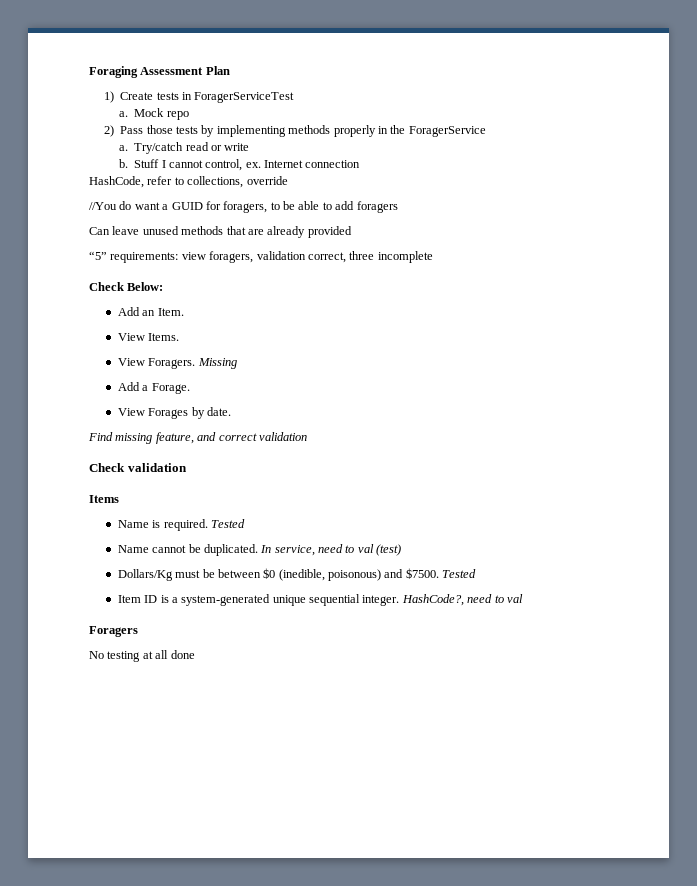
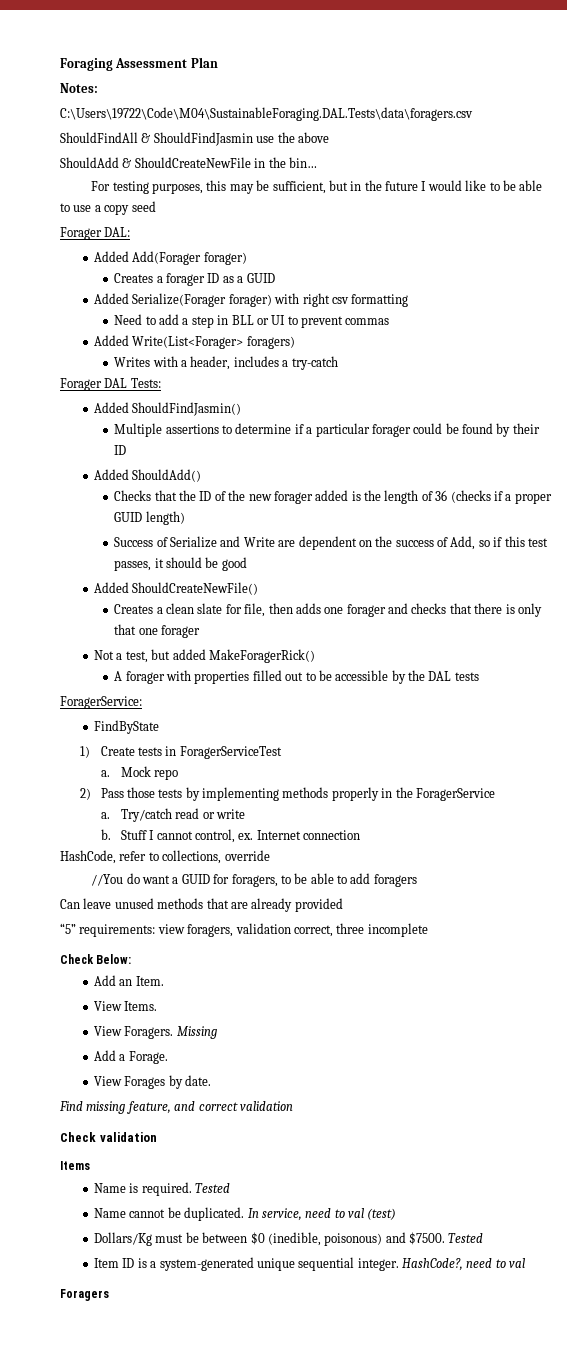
(230, 70) none -> [60,83,98,93] [60,107,473,121] [60,132,329,146] [60,157,317,168] [91,180,543,194] [60,201,156,215] [60,227,131,240] [94,251,247,265] [114,273,275,286] [94,293,409,307] [114,314,390,328] [94,335,295,349] [114,356,338,370] [60,378,161,391] [94,402,242,416] [114,423,540,437] [114,445,127,455] [94,469,202,482] [114,490,552,504] [114,511,185,525] [114,536,548,550] [114,557,247,571] [94,582,259,595] [114,603,542,617] [114,624,201,638] [94,649,315,663] [114,670,479,684] [60,696,142,709] [94,720,160,734] // Notes: // C:\Users\19722\Code\M04\SustainableForaging.DAL.Tests\data\foragers.csv // ShouldFindAll & ShouldFindJasmin use the above // ShouldAdd & ShouldCreateNewFile in the bin… // For testing purposes, this may be sufficient, but in the future I would like to be able to use a copy seed // Forager DAL: // Added Add(Forager forager) // Creates a forager ID as a GUID // Added Serialize(Forager forager) with right csv formatting // Need to add a step in BLL or UI to prevent commas // Added Write(List<Forager> foragers) // Writes with a header, includes a try-catch // Forager DAL Tests: // Added ShouldFindJasmin() // Multiple assertions to determine if a particular forager could be found by their ID // Added ShouldAdd() // Checks that the ID of the new forager added is the length of 36 (checks if a proper GUID length) // Success of Serialize and Write are dependent on the success of Add, so if this test passes, it should be good // Added ShouldCreateNewFile() // Creates a clean slate for file, then adds one forager and checks that there is only that one forager // Not a test, but added MakeForagerRick() // A forager with properties filled out to be accessible by the DAL tests // ForagerService: // FindByState
[89,650,195,662] // No testing at all done -> (109, 1295) none

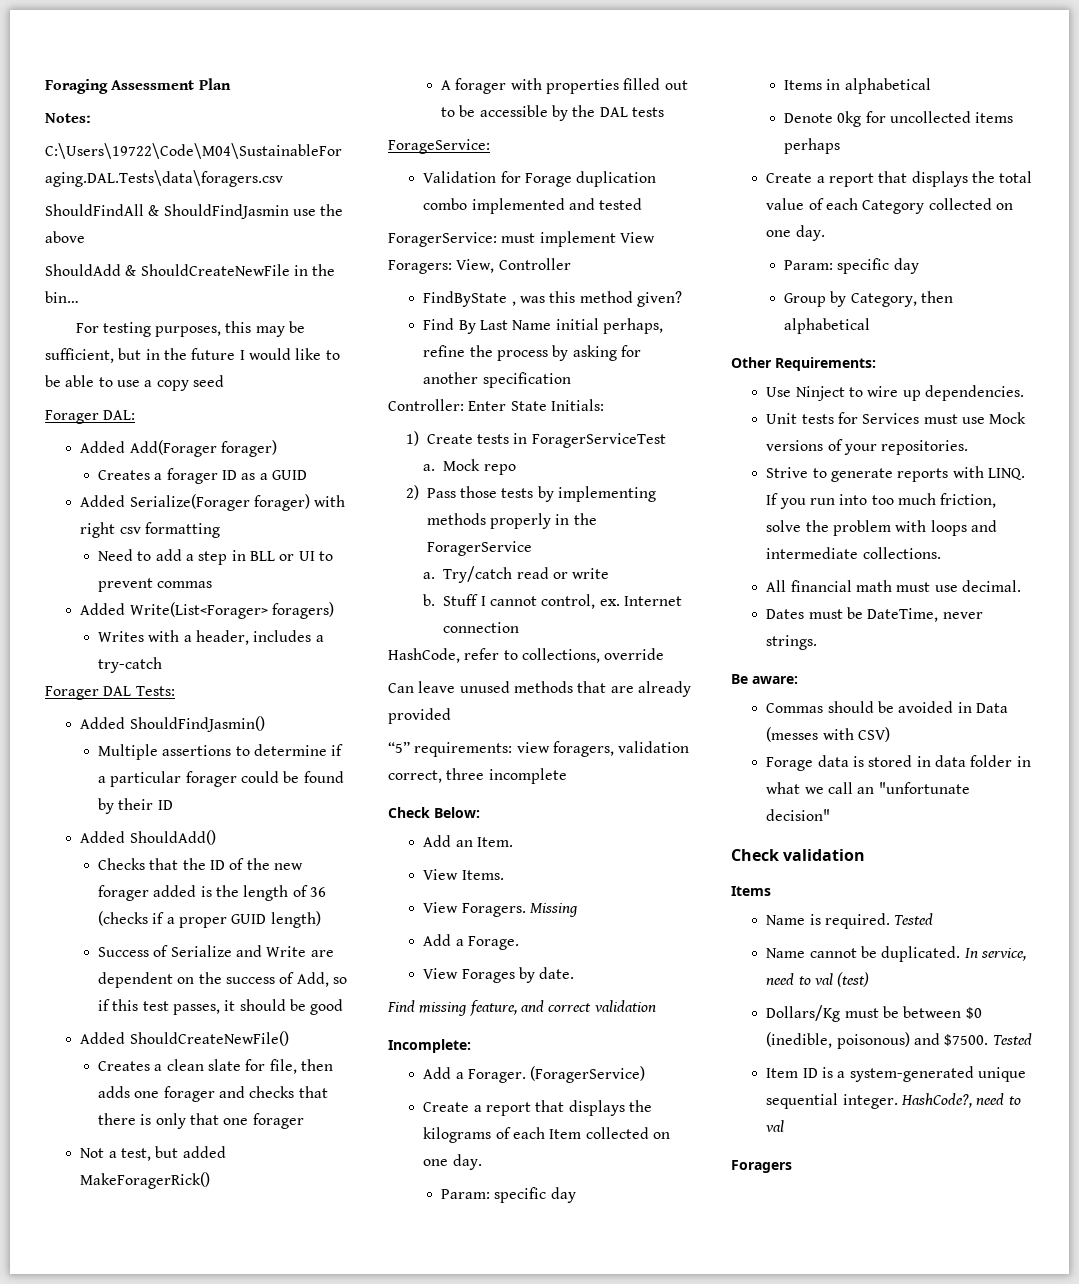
[60,696,142,709] [94,720,160,734] ForagerService: // FindByState -> [388,139,490,154] [423,171,657,187] [423,198,643,214] [388,231,655,247] [388,258,571,274] [423,291,682,307] [423,318,663,334] [423,345,641,361] [423,372,571,388] [388,399,604,411] ForageService: // Validation for Forage duplication combo implemented and tested // ForagerService: must implement View Foragers: View, Controller // FindByState , was this method given? // Find By Last Name initial perhaps, refine the process by asking for another specification // Controller: Enter State Initials:
[91,873,417,887] // //You do want a GUID for foragers, to be able to add foragers -> (665, 654) none
(293, 1106) none -> [388,1039,471,1053] [423,1066,646,1083] [423,1100,652,1116] [423,1127,670,1143] [423,1154,482,1170] [440,1187,576,1203] [783,78,931,94] [783,111,1014,127] [783,138,840,154] [766,171,1033,187] [766,198,1013,214] [766,225,825,241] [783,258,919,274] [783,291,953,307] [783,318,870,334] [731,357,876,371] [766,385,1024,401] [766,412,1027,424] [766,439,969,455] [766,466,1025,482] [766,493,997,509] [766,520,997,536] [766,547,941,559] [766,580,1021,592] [766,607,983,622] [766,635,818,650] [731,674,798,684] [766,701,1008,713] [766,727,890,742] [766,755,1031,771] [766,782,970,794] [766,809,831,821] // Incomplete: // Add a Forager. (ForagerService) // Create a report that displays the kilograms of each Item collected on one day. // Param: specific day // Items in alphabetical // Denote 0kg for uncollected items perhaps // Create a report that displays the total value of each Category collected on one day. // Param: specific day // Group by Category, then alphabetical // Other Requirements: // Use Ninject to wire up dependencies. // Unit tests for Services must use Mock versions of your repositories. // Strive to generate reports with LINQ. If you run into too much friction, solve the problem with loops and intermediate collections. // All financial math must use decimal. // Dates must be DateTime, never strings. // Be aware: // Commas should be avoided in Data (messes with CSV) // Forage data is stored in data folder in what we call an "unfortunate decision"

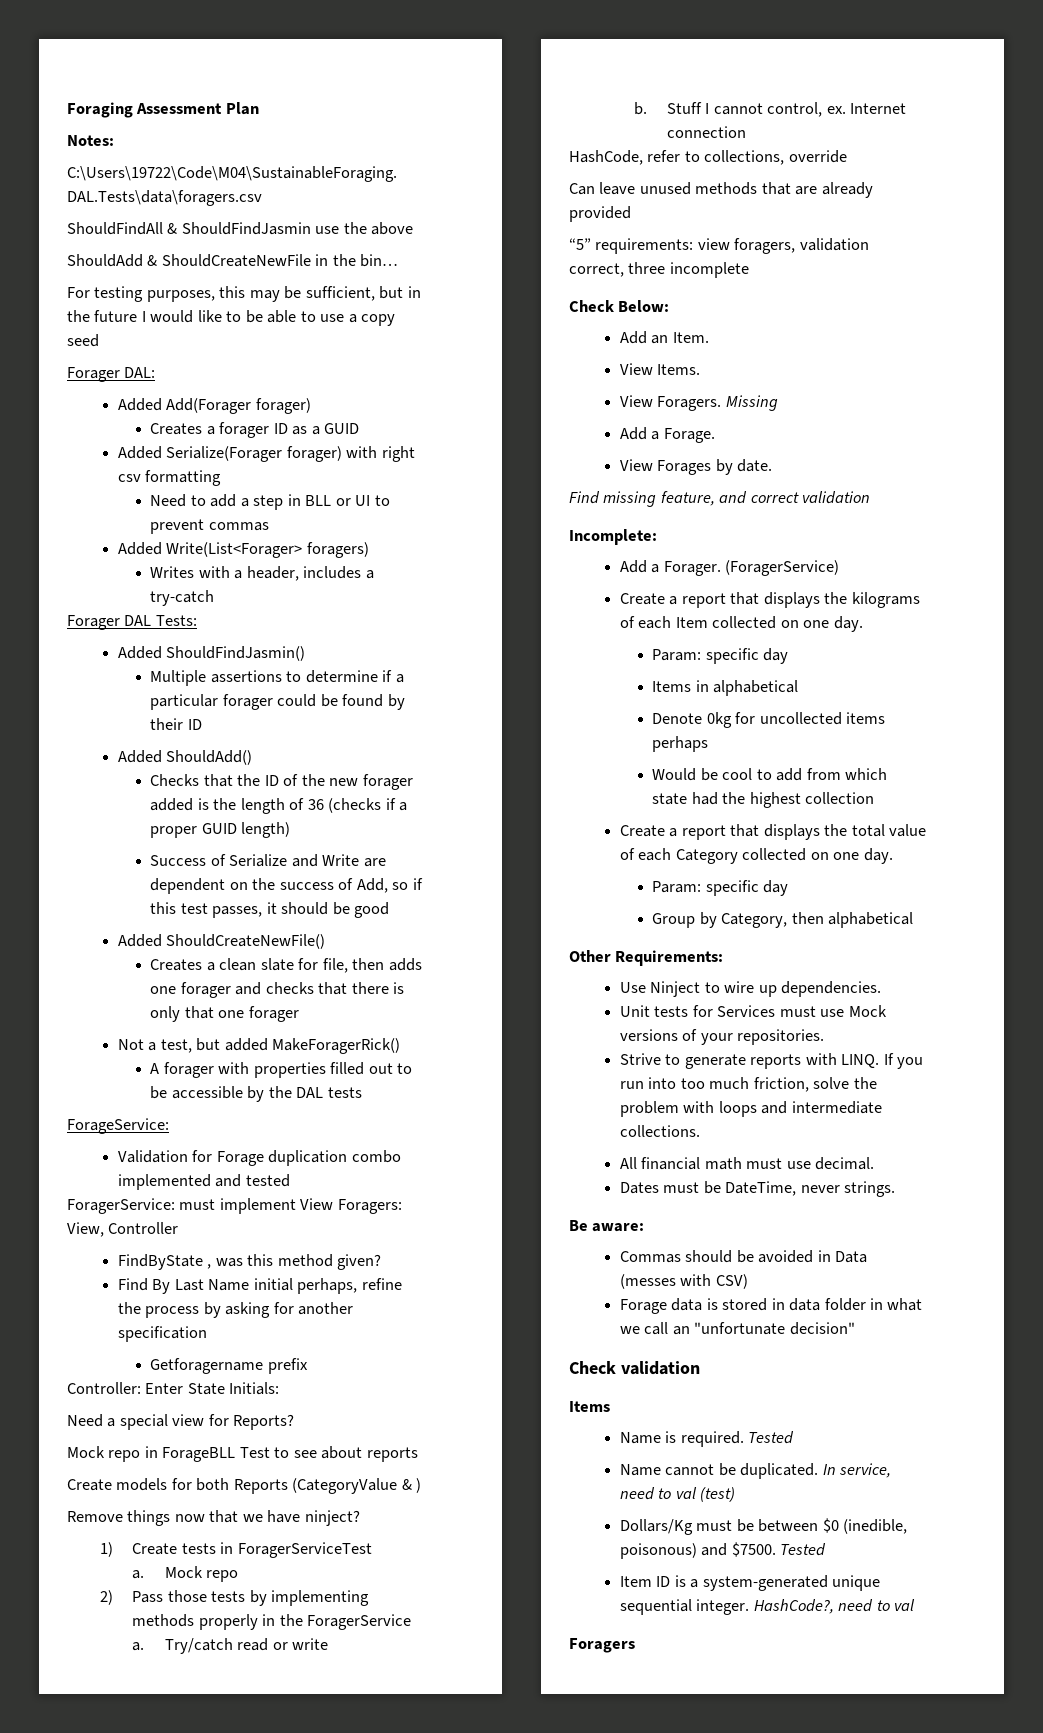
(571, 380) none -> [150,1358,308,1374] // Getforagername prefix
(604, 405) none -> [67,1414,295,1430] [67,1446,418,1462] [67,1478,422,1494] [67,1510,360,1526] // Need a special view for Reports? // Mock repo in ForageBLL Test to see about reports // Create models for both Reports (CategoryValue & ) // Remove things now that we have ninject?
(840, 146) none -> [652,768,888,781] [652,792,875,808] // Would be cool to add from which state had the highest collection

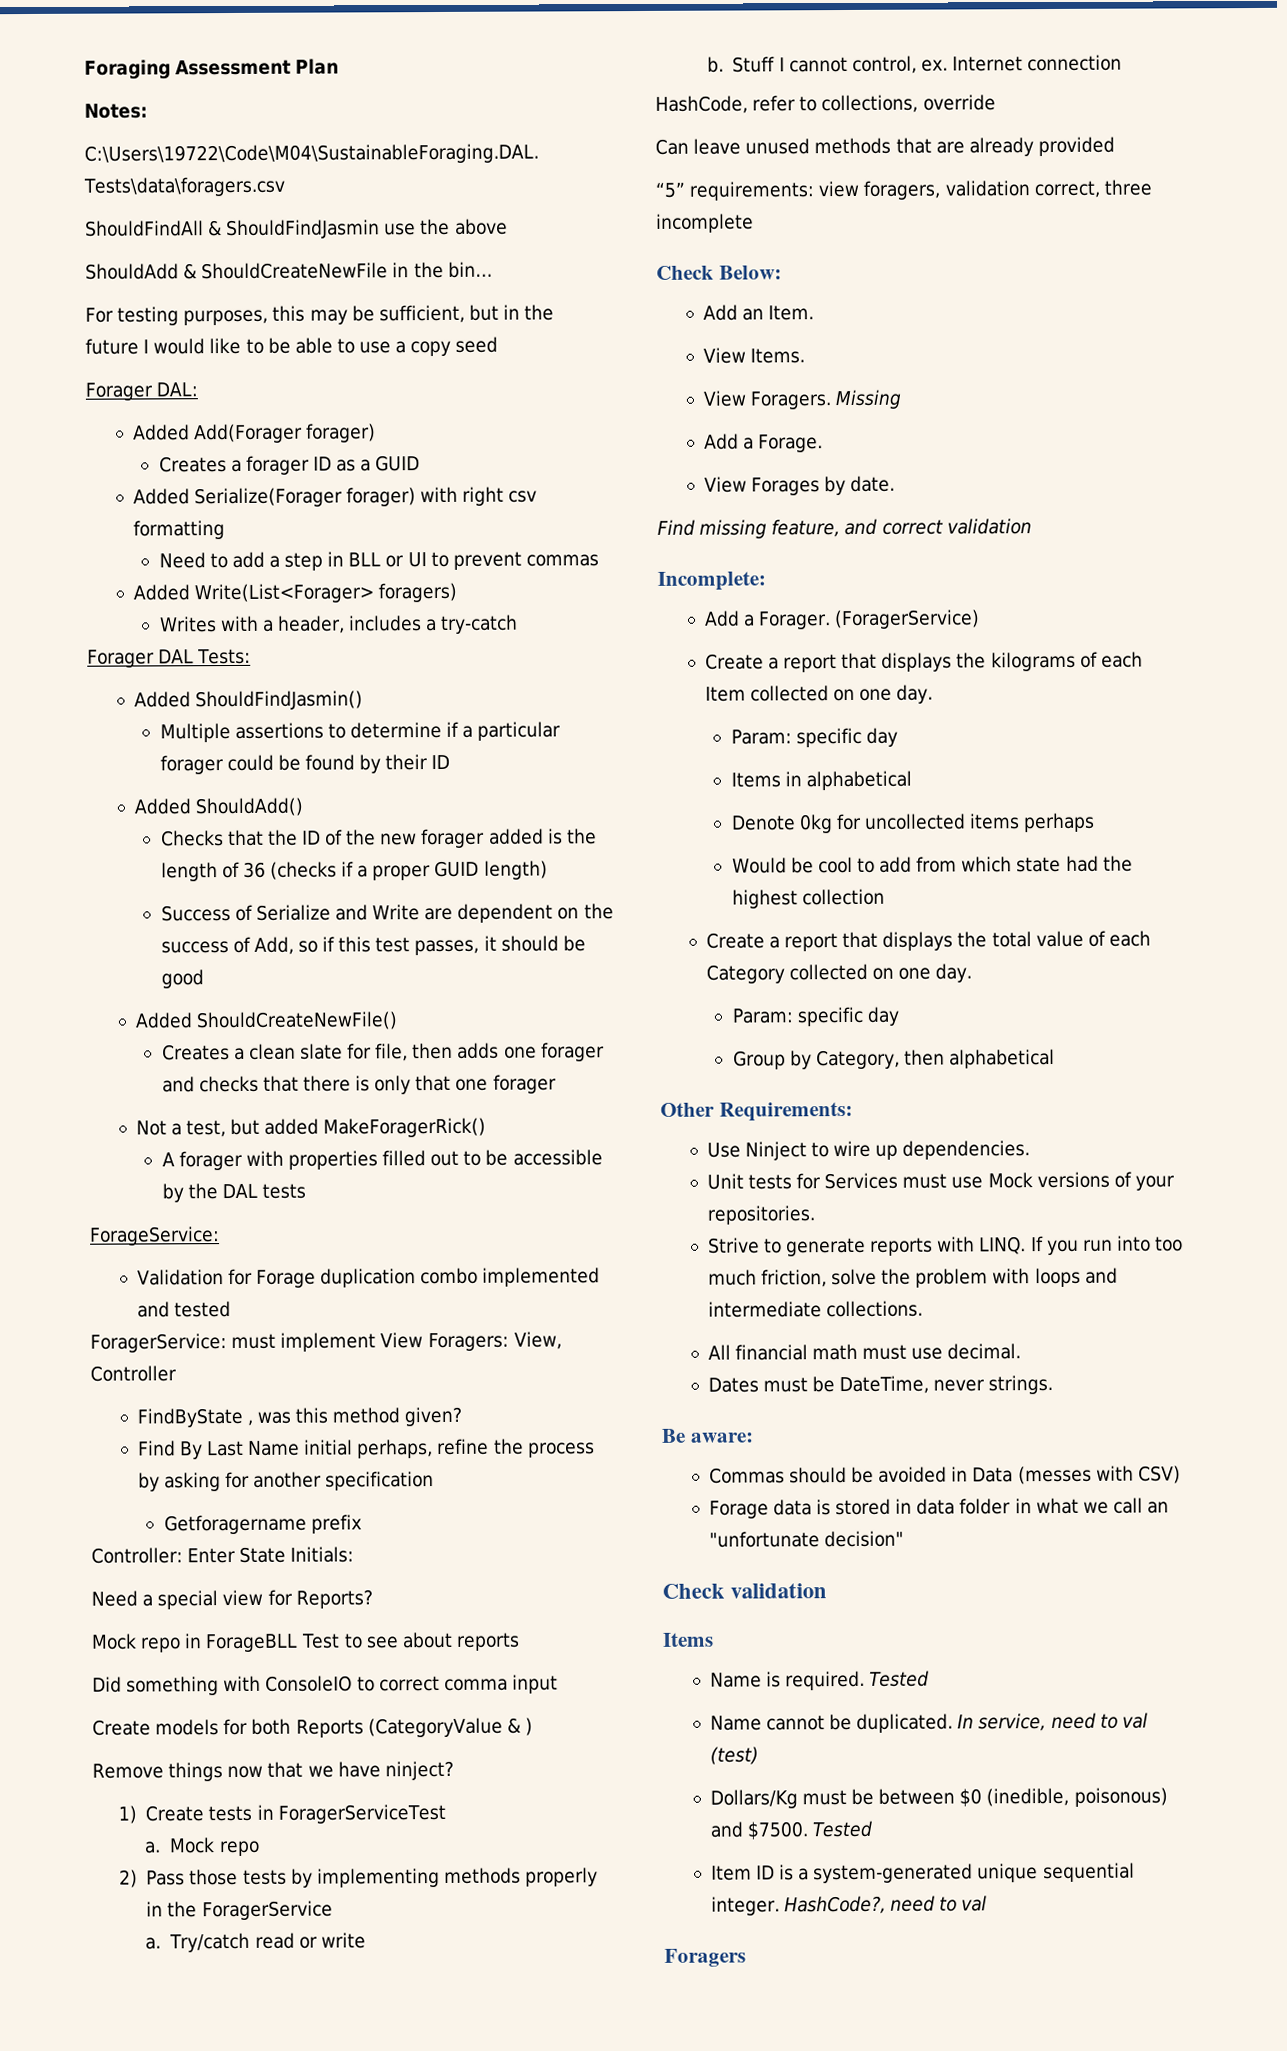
(418, 1454) none -> [92,1674,558,1696] // Did something with ConsoleIO to correct comma input

